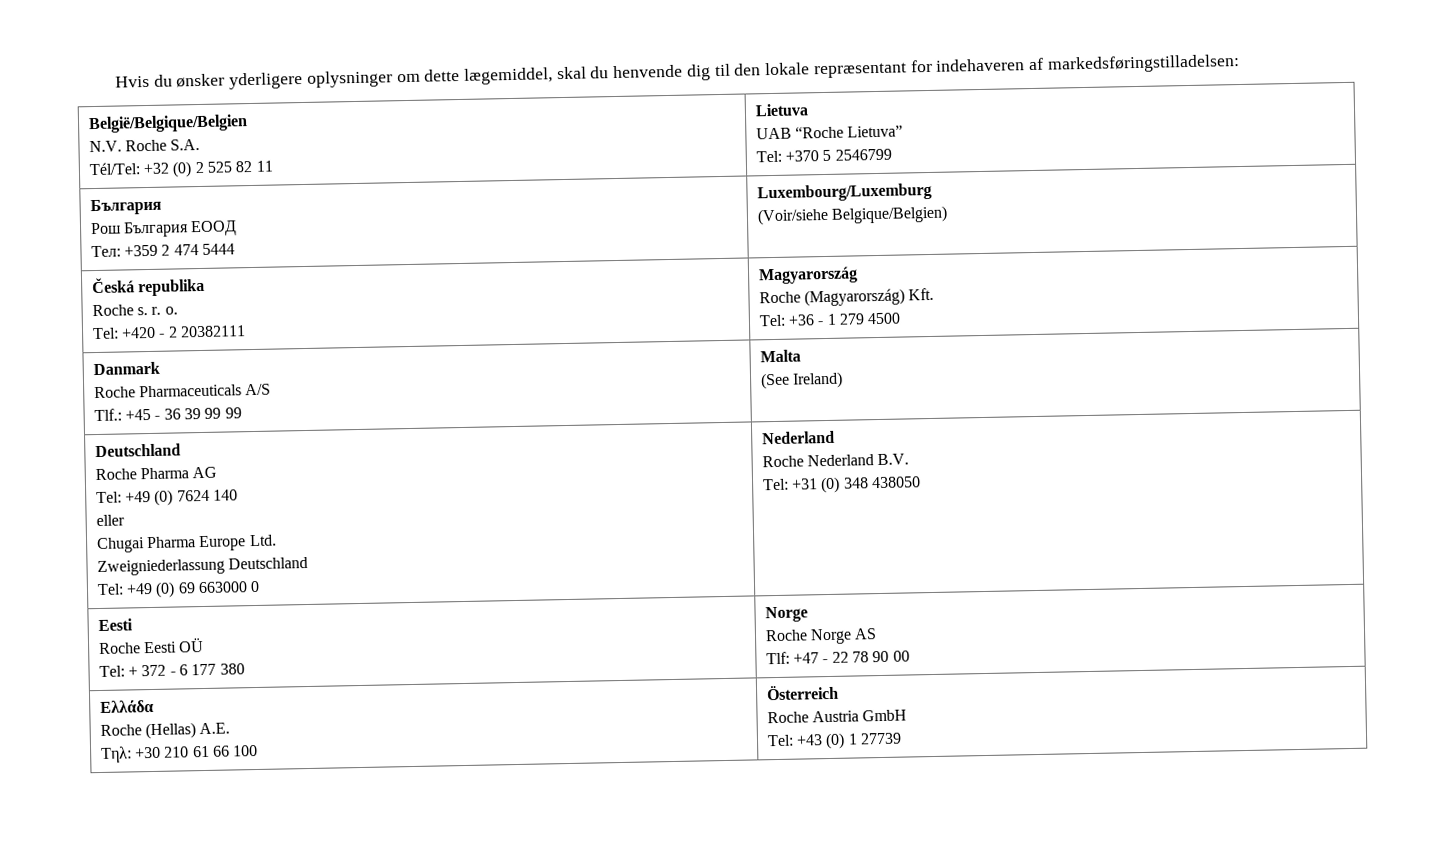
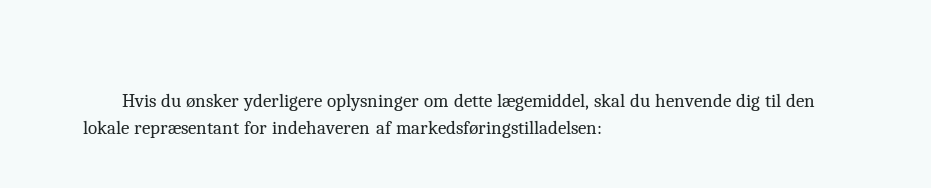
[87,114,248,134] [88,138,201,153] [88,160,273,178] [754,103,809,117] [755,125,904,140] [755,148,892,163] [89,198,162,216] [89,220,238,238] [90,243,236,258] [756,182,932,203] [756,205,949,226] [91,277,206,297] [91,304,178,317] [91,325,247,340] [757,266,858,285] [758,287,935,307] [758,312,902,327] [92,361,160,376] [93,383,272,399] [93,407,242,422] [759,349,801,363] [759,371,844,390] [94,443,181,458] [94,466,218,481] [95,489,239,506] [95,514,125,527] [95,534,277,554] [96,556,309,577] [96,580,261,598] [761,430,835,445] [761,453,910,468] [761,476,922,494] [97,618,133,632] [98,637,205,655] [98,663,245,678] [764,606,808,623] [764,628,878,645] [765,650,910,665] [99,699,154,714] [99,722,231,740] [100,744,259,764] [765,684,839,701] [766,709,908,724] [766,732,903,750] // België/Belgique/Belgien // N.V. Roche S.A. // Tél/Tel: +32 (0) 2 525 82 11 | Lietuva // UAB “Roche Lietuva” // Tel: +370 5 2546799 // България // Рош България ЕООД // Тел: +359 2 474 5444 | Luxembourg/Luxemburg // (Voir/siehe Belgique/Belgien) // Česká republika // Roche s. r. o. // Tel: +420 - 2 20382111 | Magyarország // Roche (Magyarország) Kft. // Tel: +36 - 1 279 4500 // Danmark // Roche Pharmaceuticals A/S // Tlf.: +45 - 36 39 99 99 | Malta // (See Ireland) // Deutschland // Roche Pharma AG // Tel: +49 (0) 7624 140 // eller // Chugai Pharma Europe Ltd. // Zweigniederlassung Deutschland // Tel: +49 (0) 69 663000 0 | Nederland // Roche Nederland B.V. // Tel: +31 (0) 348 438050 // Eesti // Roche Eesti OÜ // Tel: + 372 - 6 177 380 | Norge // Roche Norge AS // Tlf: +47 - 22 78 90 00 // Ελλάδα // Roche (Hellas) A.E. // Τηλ: +30 210 61 66 100 | Österreich // Roche Austria GmbH // Tel: +43 (0) 1 27739 -> (602, 129) none

